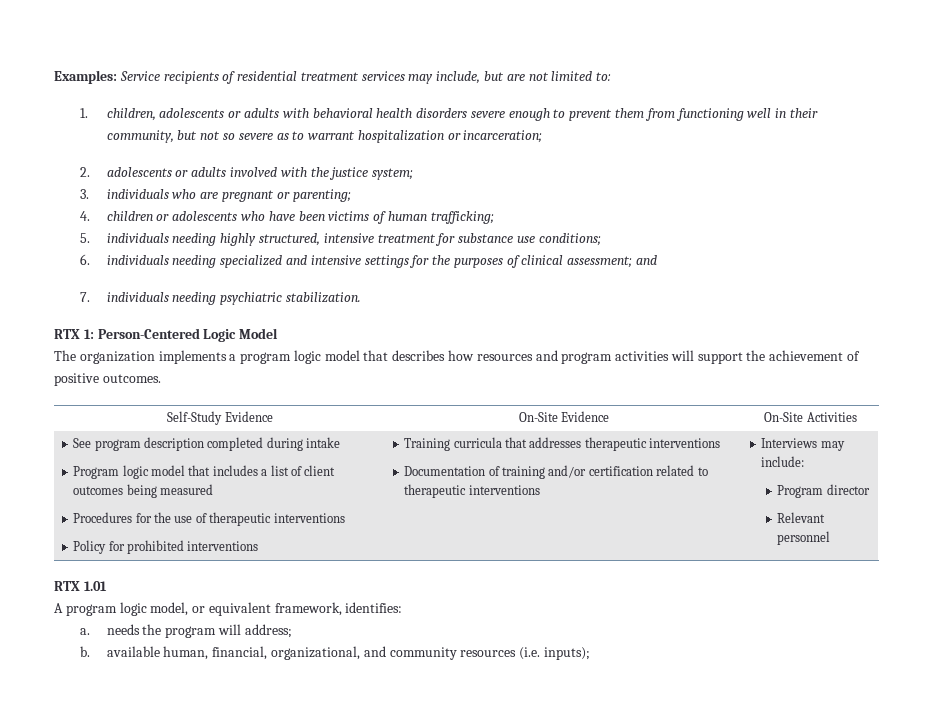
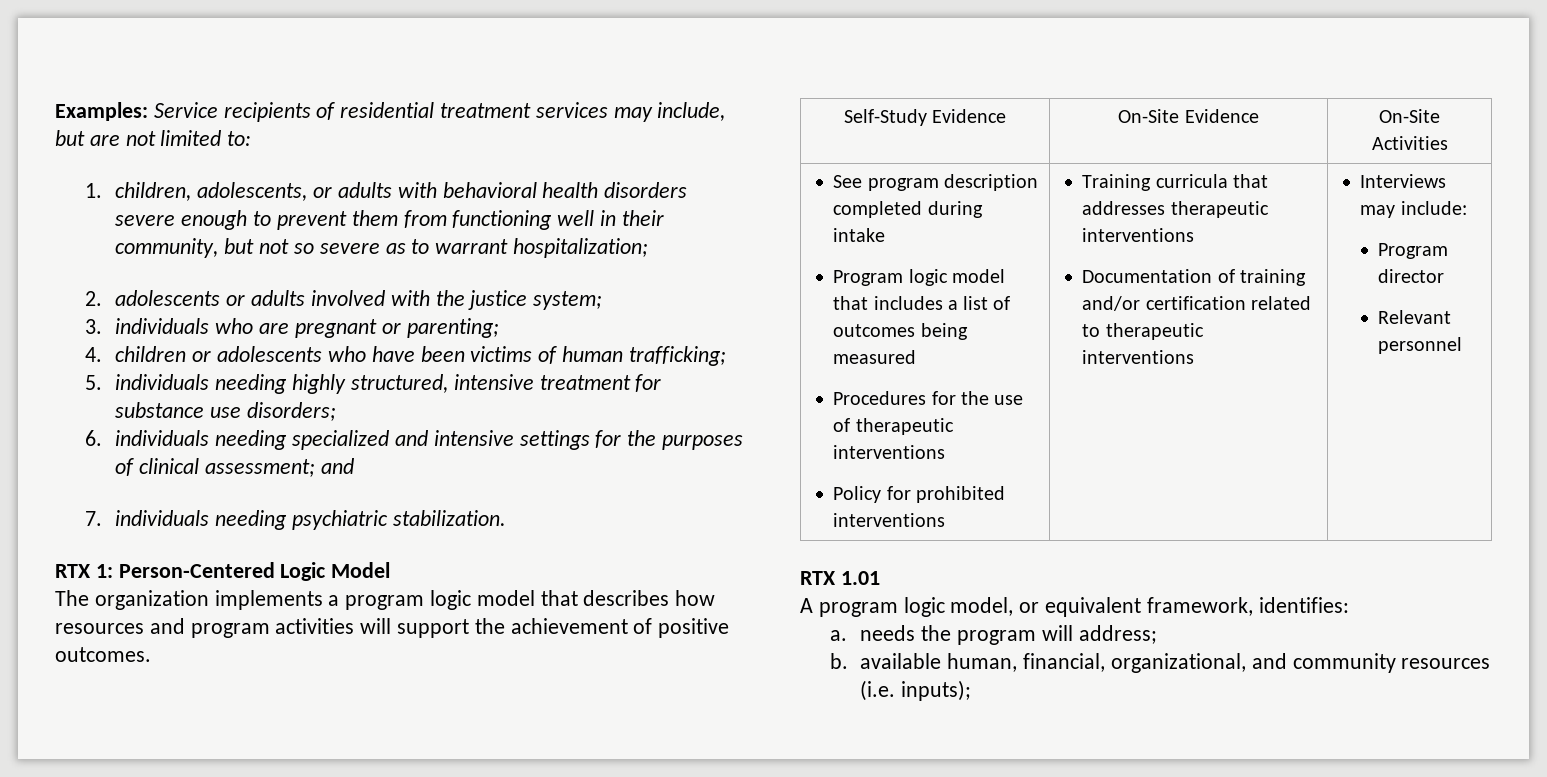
[159,108,225,118] adolescents -> [197,182,308,201] adolescents,
[357,130,543,143] hospitalization or incarceration; -> [512,238,648,258] hospitalization;
[538,233,601,246] conditions; -> [247,402,337,421] disorders;
[304,465,336,476] client -> (1011, 303) none

